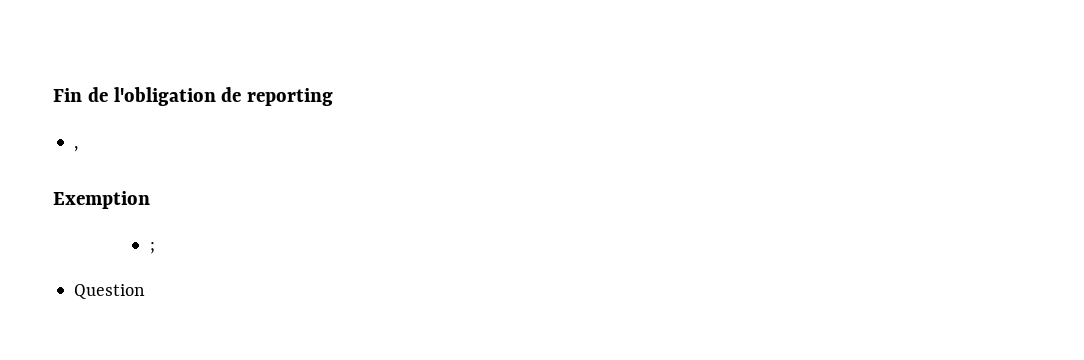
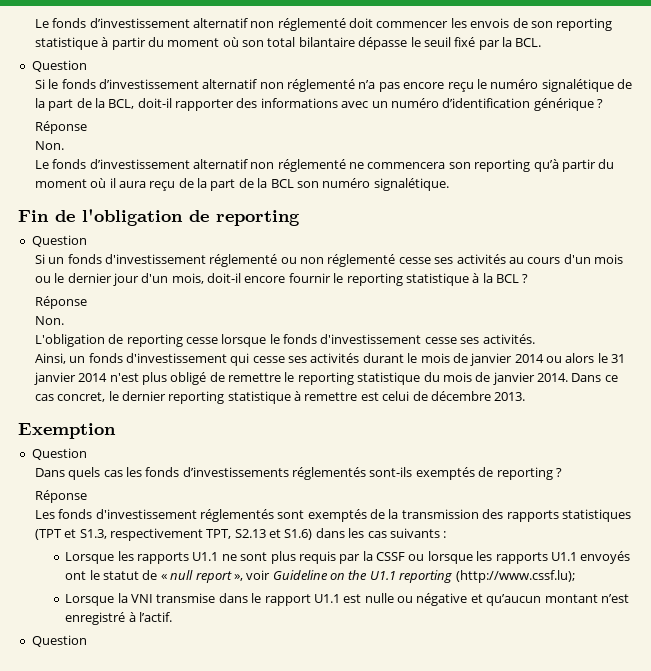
(53, 95) none -> [34,18,613,31] [34,37,542,50] [31,60,87,72] [34,79,633,92] [34,98,604,111] [34,121,87,134] [34,141,64,150] [34,159,615,172] [34,178,449,191] Le fonds d’investissement alternatif non réglementé doit commencer les envois de son reporting statistique à partir du moment où son total bilantaire dépasse le seuil fixé par la BCL. // Question // Si le fonds d’investissement alternatif non réglementé n’a pas encore reçu le numéro signalétique de la part de la BCL, doit-il rapporter des informations avec un numéro d’identification générique ? // Réponse // Non. // Le fonds d’investissement alternatif non réglementé ne commencera son reporting qu’à partir du moment où il aura reçu de la part de la BCL son numéro signalétique. //
[74,146,79,152] [53,191,150,209] [150,242,156,254] , // Exemption // ; -> [31,235,87,247] [34,254,624,267] [34,273,529,286] [34,296,87,309] [34,316,64,325] [34,334,535,347] [34,353,626,366] [33,372,618,385] [34,391,526,404] [18,423,116,439] [31,448,87,460] [34,467,562,480] [34,490,87,503] [34,509,631,522] [34,528,447,541] [65,551,631,564] [65,570,575,583] [65,593,629,606] [65,612,173,625] Question // Si un fonds d'investissement réglementé ou non réglementé cesse ses activités au cours d'un mois ou le dernier jour d'un mois, doit-il encore fournir le reporting statistique à la BCL ? // Réponse // Non. // L'obligation de reporting cesse lorsque le fonds d'investissement cesse ses activités. // Ainsi, un fonds d'investissement qui cesse ses activités durant le mois de janvier 2014 ou alors le 31 janvier 2014 n'est plus obligé de remettre le reporting statistique du mois de janvier 2014. Dans ce cas concret, le dernier reporting statistique à remettre est celui de décembre 2013. // Exemption // Question // Dans quels cas les fonds d’investissements réglementés sont-ils exemptés de reporting ? // Réponse // Les fonds d'investissement réglementés sont exemptés de la transmission des rapports statistiques (TPT et S1.3, respectivement TPT, S2.13 et S1.6) dans les cas suivants : // Lorsque les rapports U1.1 ne sont plus requis par la CSSF ou lorsque les rapports U1.1 envoyés ont le statut de « null report », voir Guideline on the U1.1 reporting (http://www.cssf.lu); // Lorsque la VNI transmise dans le rapport U1.1 est nulle ou négative et qu’aucun montant n’est enregistré à l’actif.

